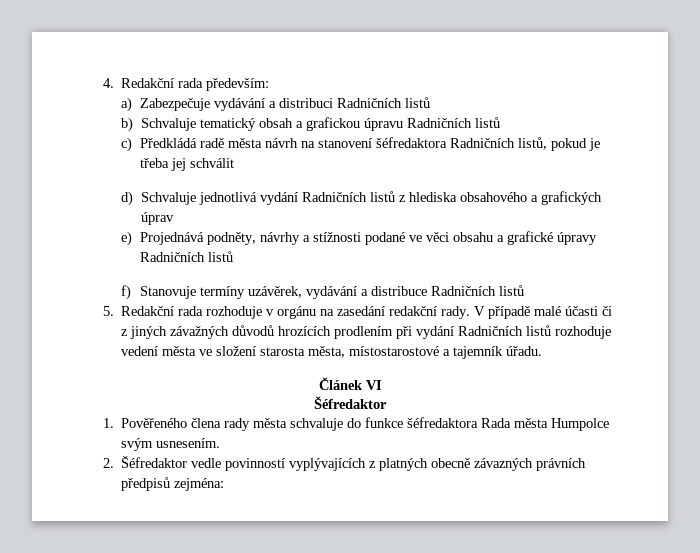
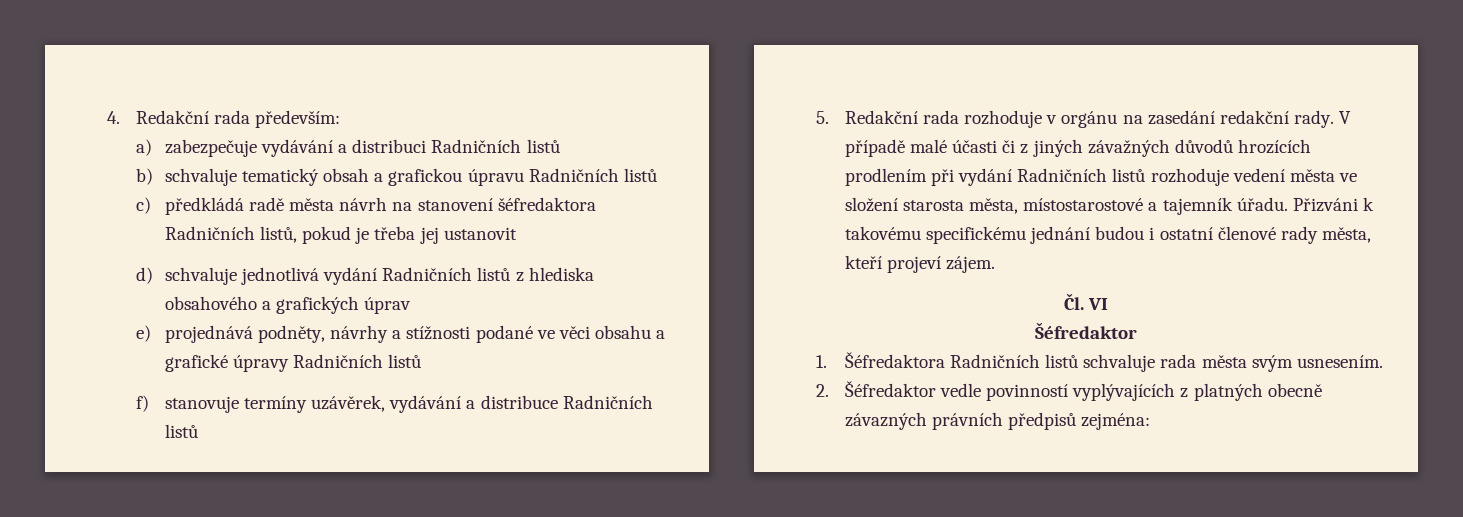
[140,98,211,111] Zabezpečuje -> [164,139,257,157] zabezpečuje
[140,118,196,131] Schvaluje -> [164,168,237,186] schvaluje
[140,138,198,148] Předkládá -> [164,197,244,215] předkládá
[190,158,235,168] schválit -> [443,227,517,240] ustanovit
[140,192,196,205] Schvaluje -> [164,267,237,285] schvaluje
[140,232,205,245] Projednává -> [164,325,253,343] projednává
[140,286,197,299] Stanovuje -> [164,396,239,413] stanovuje
[318,377,382,390] [314,396,387,409] [102,417,610,431] // Článek VI // Šéfredaktor // 1. Pověřeného člena rady města schvaluje do funkce šéfredaktora Rada města Humpolce -> [1292,197,1374,212] [844,226,1371,244] [844,255,996,273] [1063,293,1109,310] [1035,322,1137,339] [815,352,1247,372] Přizváni k takovému specifickému jednání budou i ostatní členové rady města, kteří projeví zájem. // Čl. VI // Šéfredaktor // 1. Šéfredaktora Radničních listů schvaluje rada města

